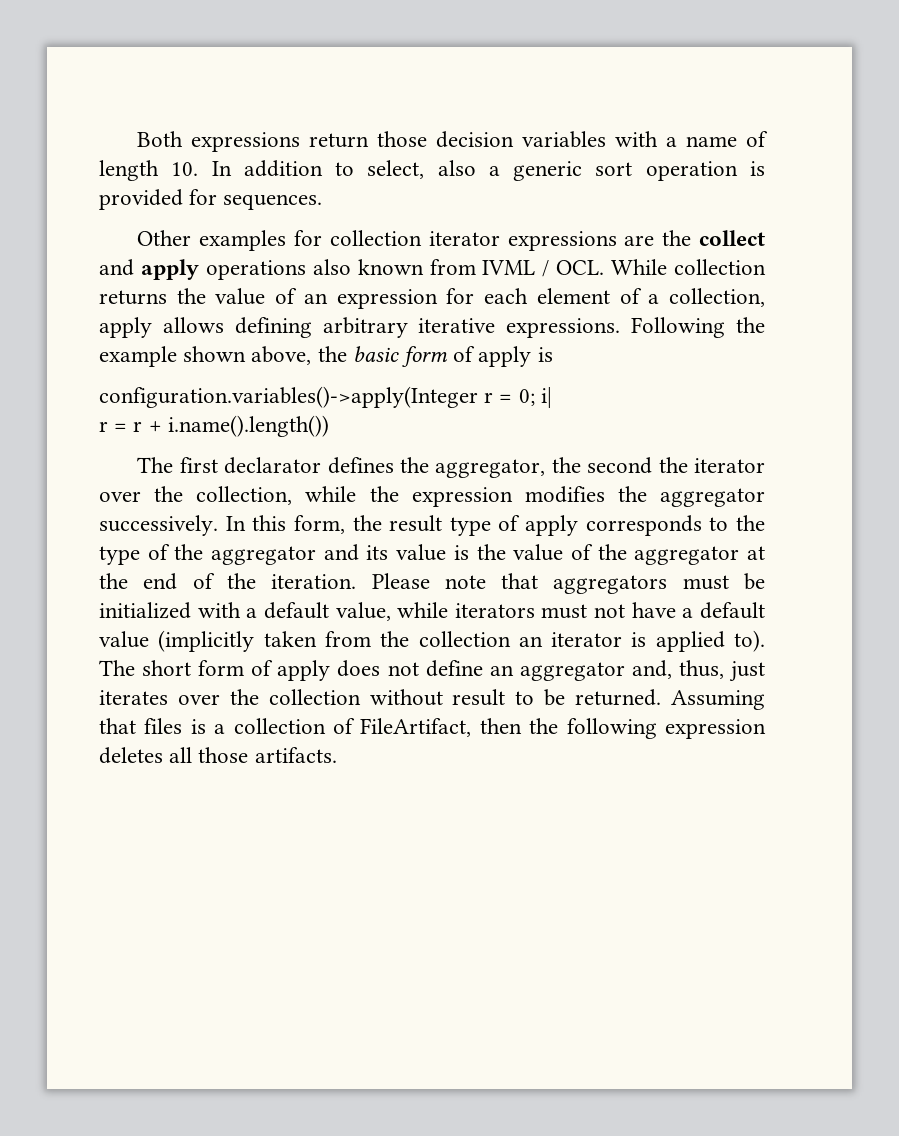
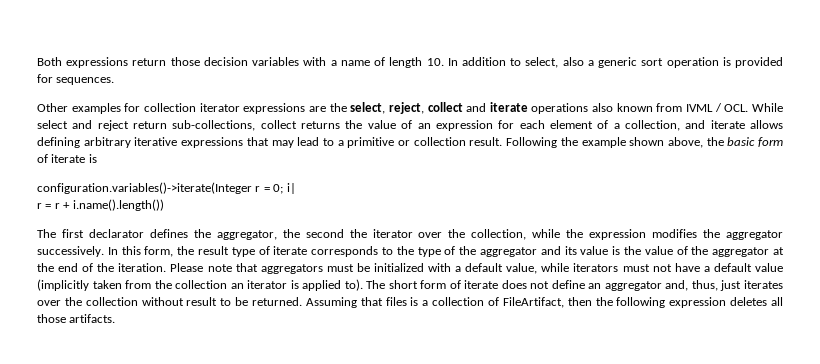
(692, 238) none -> [350,102,424,114] select, reject,
[140,259,199,280] apply -> [489,102,528,112] iterate
[673,259,766,275] collection -> [37,120,297,131] select and reject return sub-collections, collect
[99,317,152,338] apply -> [685,120,745,129] and iterate
[506,318,621,338] expressions. -> [181,137,503,148] expressions that may lead to a primitive or collection result.
[478,346,532,367] apply -> [51,154,86,163] iterate
[99,386,478,408] configuration.variables()->apply(Integer -> [37,182,252,194] configuration.variables()->iterate(Integer
[525,515,579,536] apply -> [273,246,308,255] iterate
[277,660,331,681] apply -> [464,280,499,289] iterate

